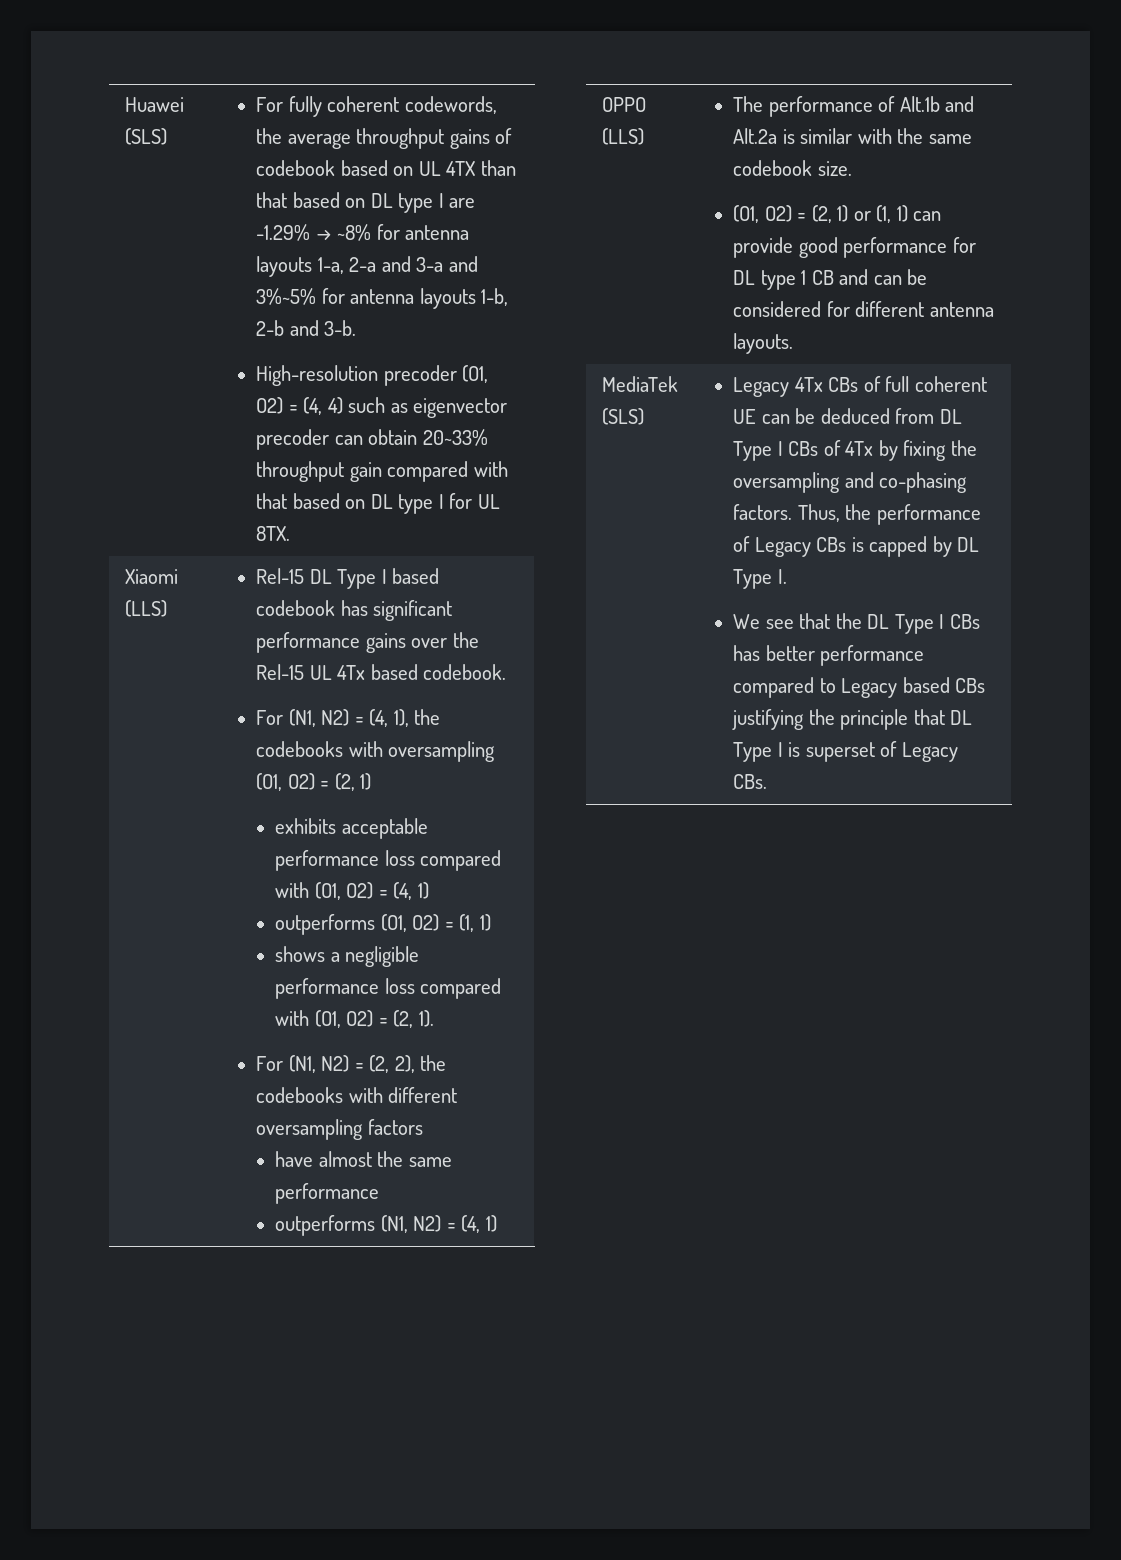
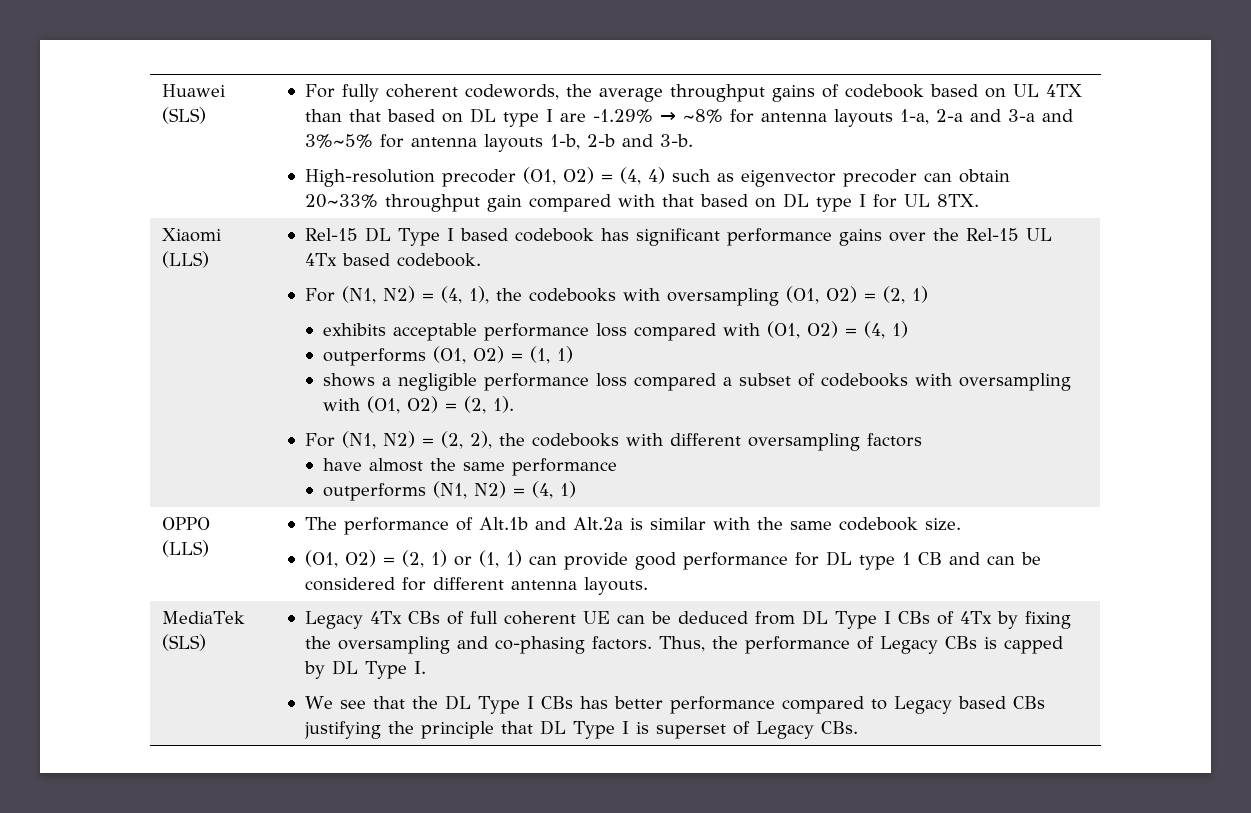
(502, 988) none -> [722,373,1071,391] a subset of codebooks with oversampling

